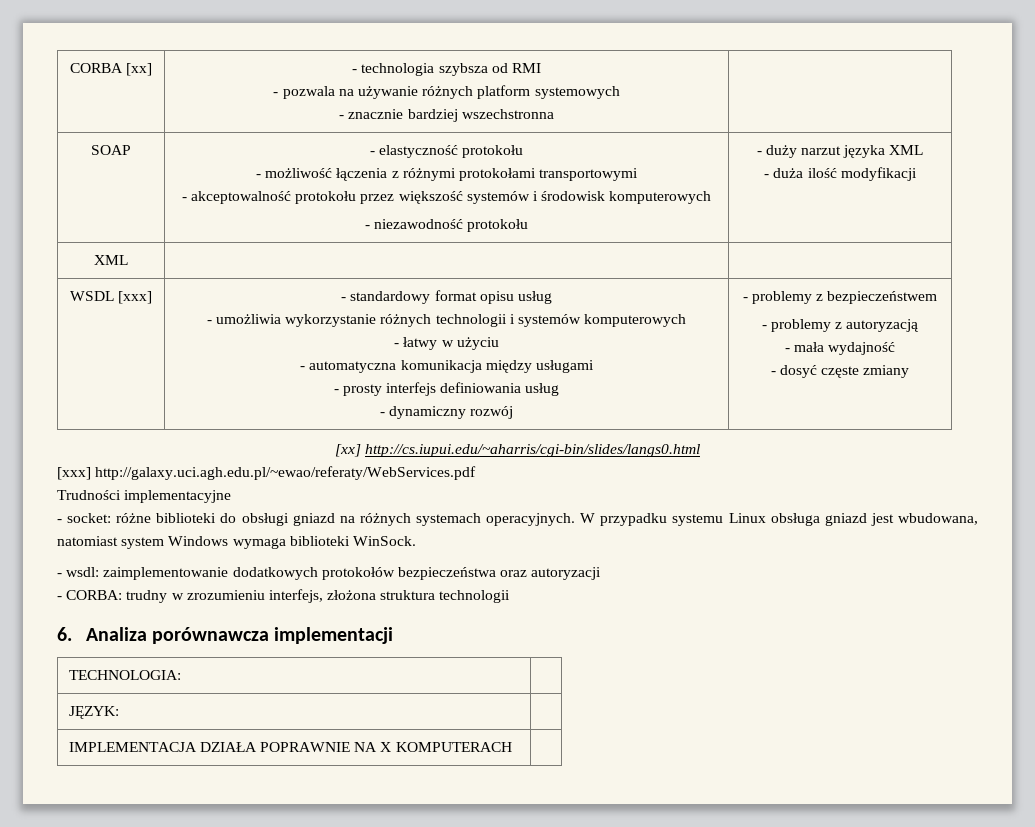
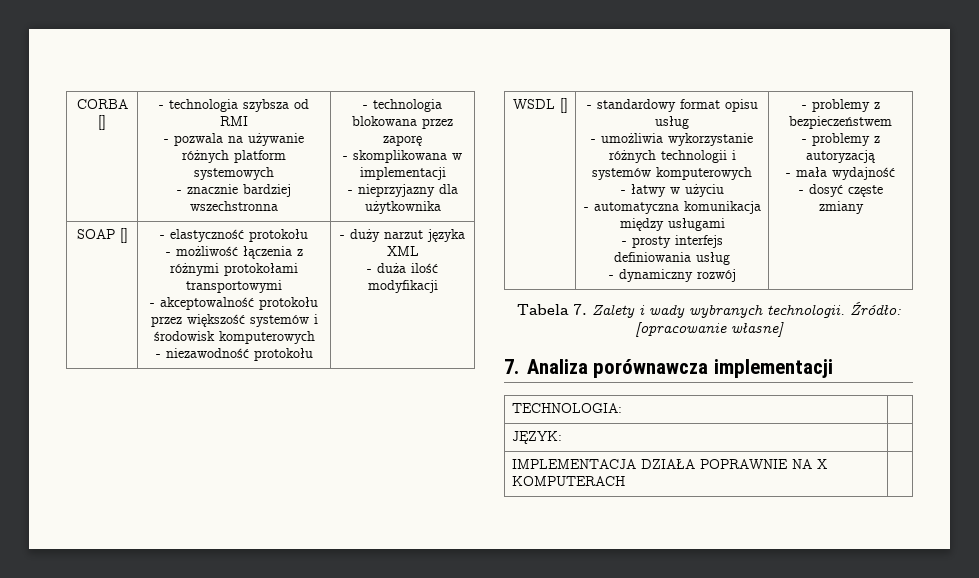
[126,63,153,76] [xx] -> [98,115,106,130] []
(554, 114) none -> [363,99,442,112] [352,116,453,129] [383,135,422,146] [343,150,462,163] [359,167,446,180] [347,184,458,197] [364,201,441,214] - technologia blokowana przez zaporę // - skomplikowana w implementacji // - nieprzyjazny dla użytkownika
(131, 150) none -> [119,228,128,243] []
[94,255,128,265] // XML | | -> (438, 286) none
[118,291,153,304] [xxx] -> [559,98,568,113] []
[334,444,701,457] [57,466,477,480] [57,490,232,503] [57,513,978,526] [57,536,416,549] [57,567,602,580] [57,589,511,603] [57,627,72,641] [xx] http://cs.iupui.edu/~aharris/cgi-bin/slides/langs0.html // [xxx] http://galaxy.uci.agh.edu.pl/~ewao/referaty/WebServices.pdf // Trudności implementacyjne // - socket: różne biblioteki do obsługi gniazd na różnych systemach operacyjnych. W przypadku systemu Linux obsługa gniazd jest wbudowana, natomiast system Windows wymaga biblioteki WinSock. // - wsdl: zaimplementowanie dodatkowych protokołów bezpieczeństwa oraz autoryzacji // - CORBA: trudny w zrozumieniu interfejs, złożona struktura technologii // 6. -> [516,301,901,318] [634,322,784,337] [504,359,519,374] Tabela 7. Zalety i wady wybranych technologii. Źródło: [opracowanie własne] // 7.

